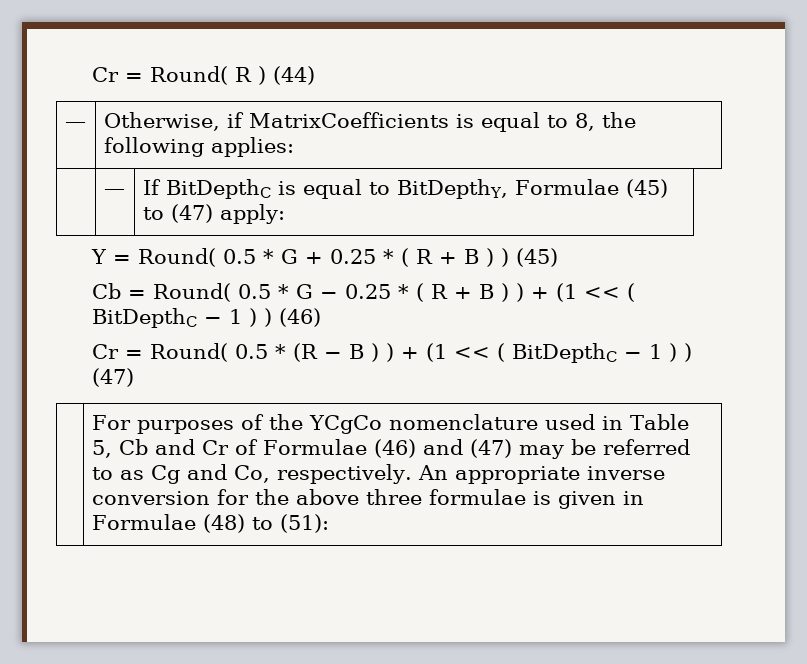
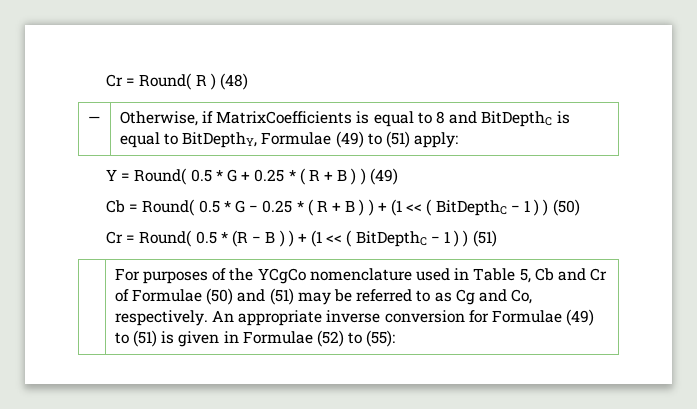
[272,66,315,85] (44) -> [220,73,249,90] (48)
[574,112,636,131] [103,137,294,157] [103,189,125,195] [142,179,161,195] 8, the following applies: // | — | If -> [436,111,478,124] 8 and
[625,179,668,198] [142,204,213,223] (45) to (47) -> [335,131,411,148] (49) to (51)
[515,248,558,267] (45) -> [369,168,398,185] (49)
[278,308,321,327] (46) -> [552,199,580,216] (50)
[91,368,134,387] (47) -> [472,230,497,247] (51)
[373,439,512,458] (46) and (47) -> [206,288,294,305] (50) and (51)
[254,489,526,505] the above three formulae -> [492,309,595,326] [114,330,158,347] Formulae (49) to (51)
[202,514,329,533] (48) to (51): -> [317,330,396,347] (52) to (55):

